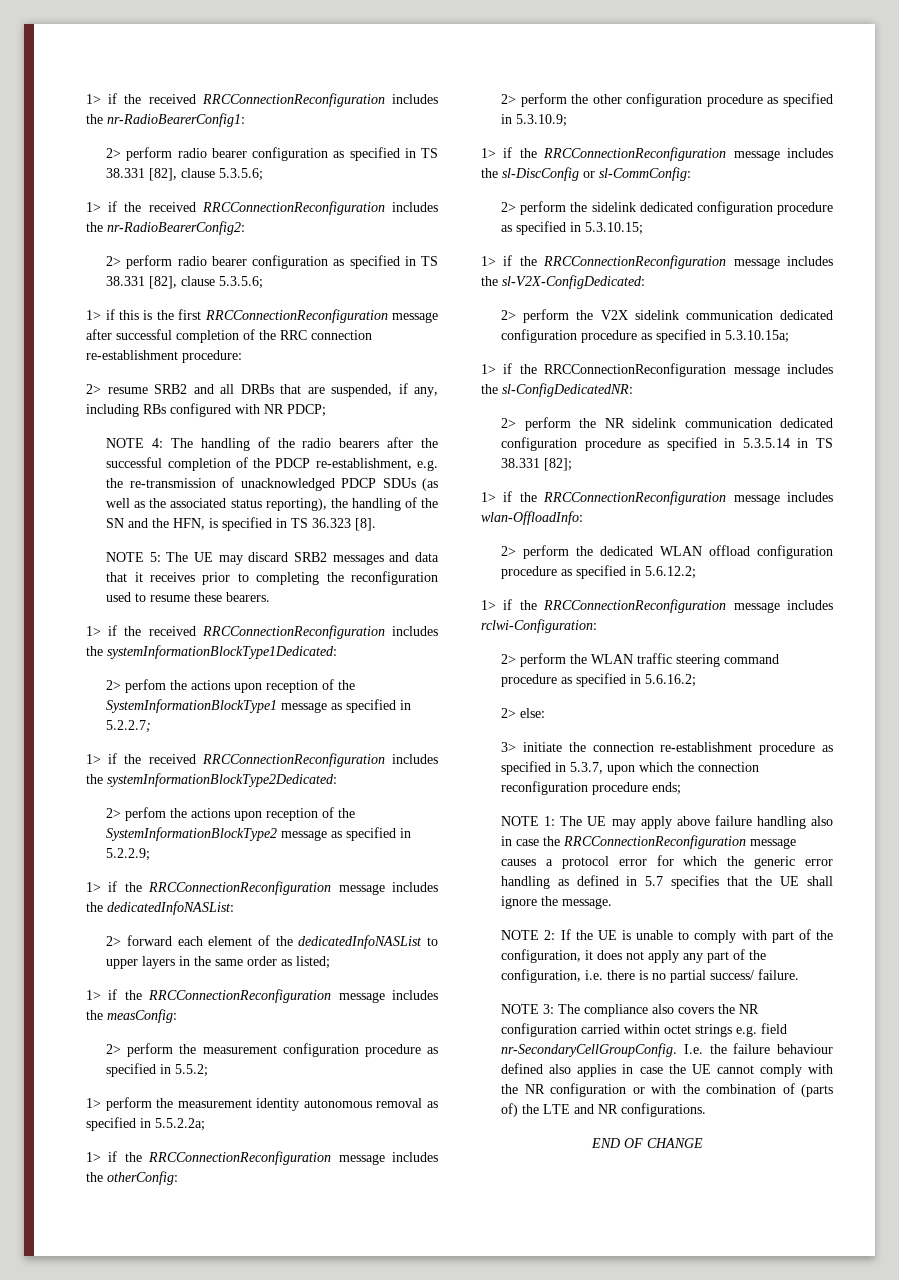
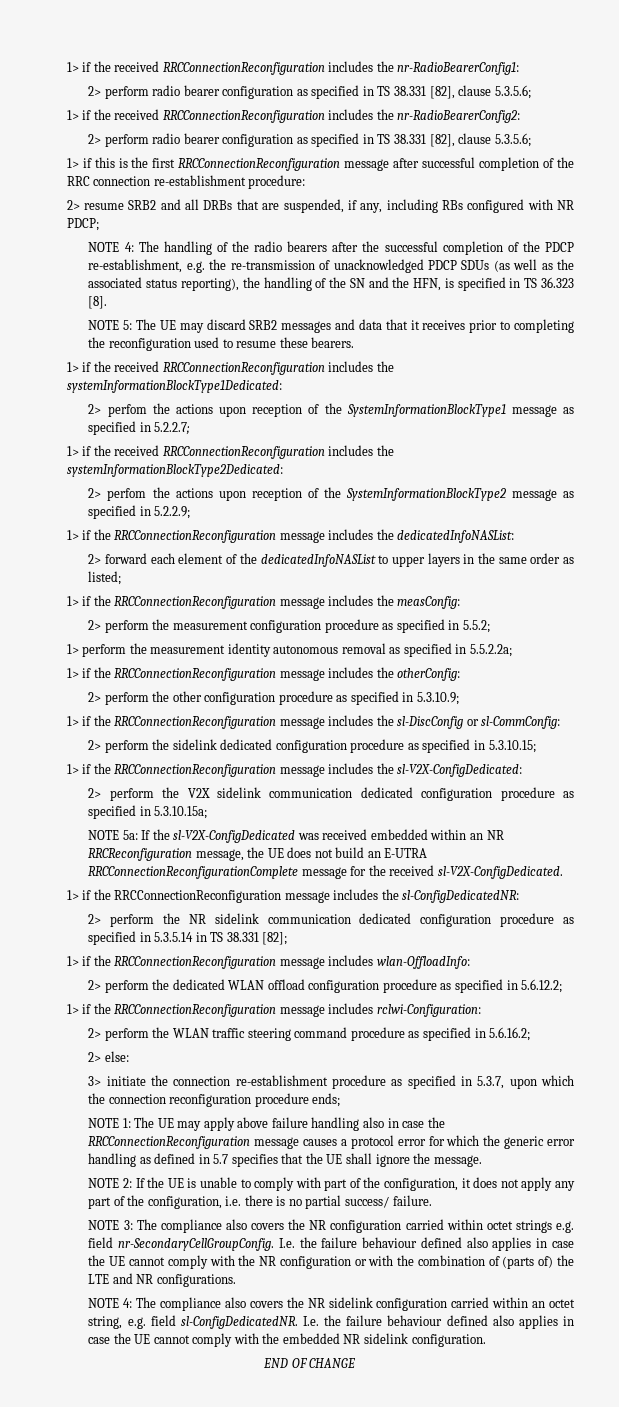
(790, 336) none -> [88,829,504,843] [88,847,428,861] [88,865,563,879] // NOTE 5a: If the sl-V2X-ConfigDedicated was received embedded within an NR RRCReconfiguration message, the UE does not build an E-UTRA RRCConnectionReconfigurationComplete message for the received sl-V2X-ConfigDedicated.
(707, 1110) none -> [88,1297,575,1311] [88,1315,574,1329] [88,1333,486,1347] // NOTE 4: The compliance also covers the NR sidelink configuration carried within an octet string, e.g. field sl-ConfigDedicatedNR. I.e. the failure behaviour defined also applies in case the UE cannot comply with the embedded NR sidelink configuration.

